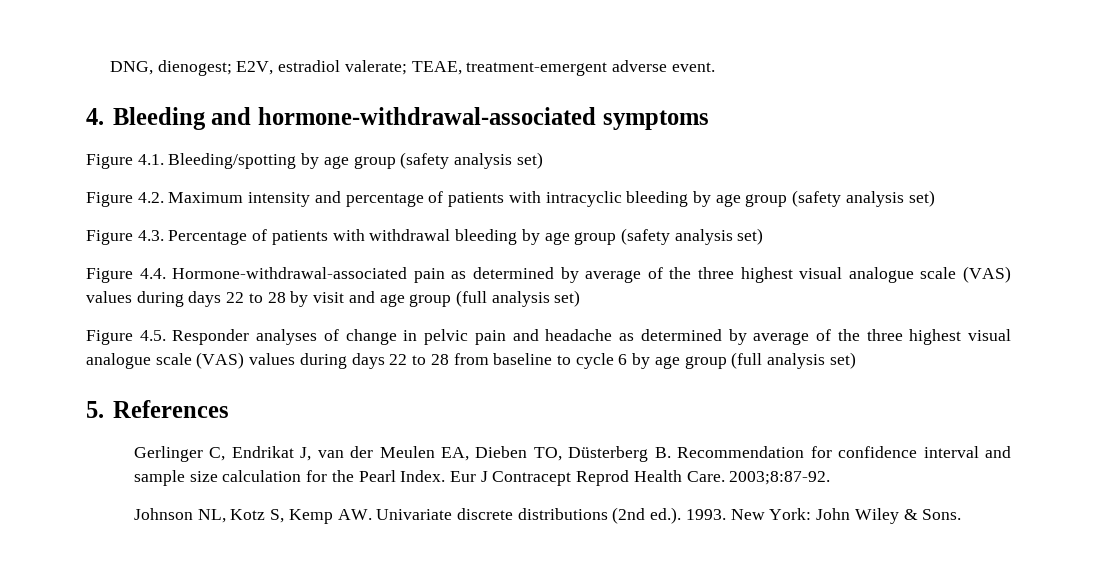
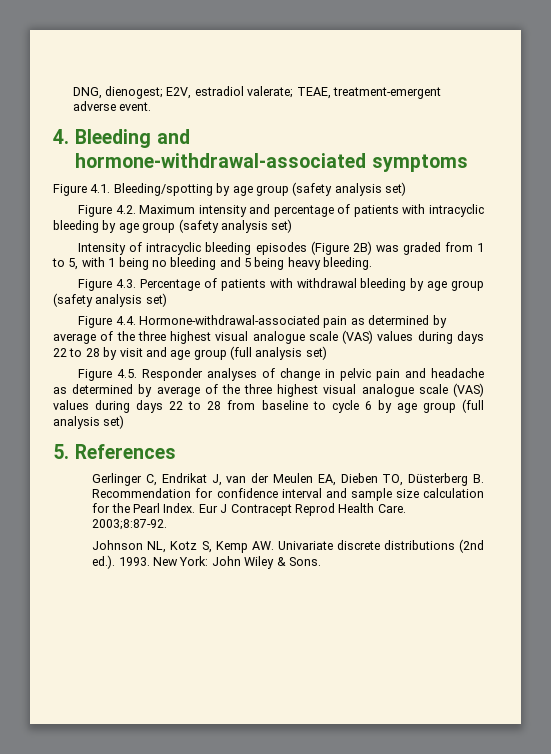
(935, 198) none -> [78,241,485,255] [52,257,373,270] // Intensity of intracyclic bleeding episodes (Figure 2B) was graded from 1 to 5, with 1 being no bleeding and 5 being heavy bleeding.

